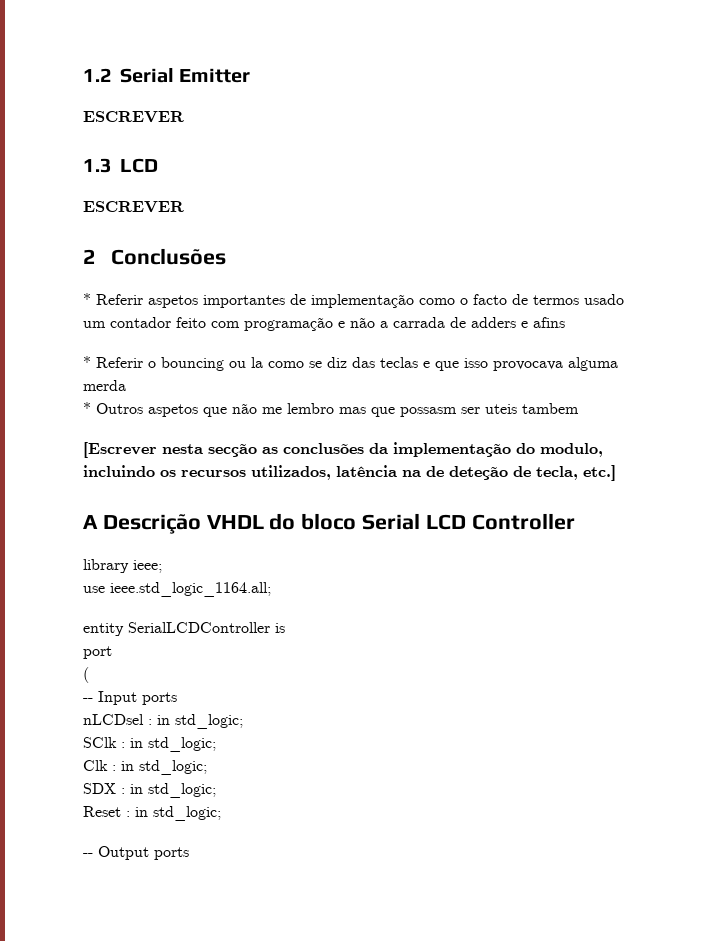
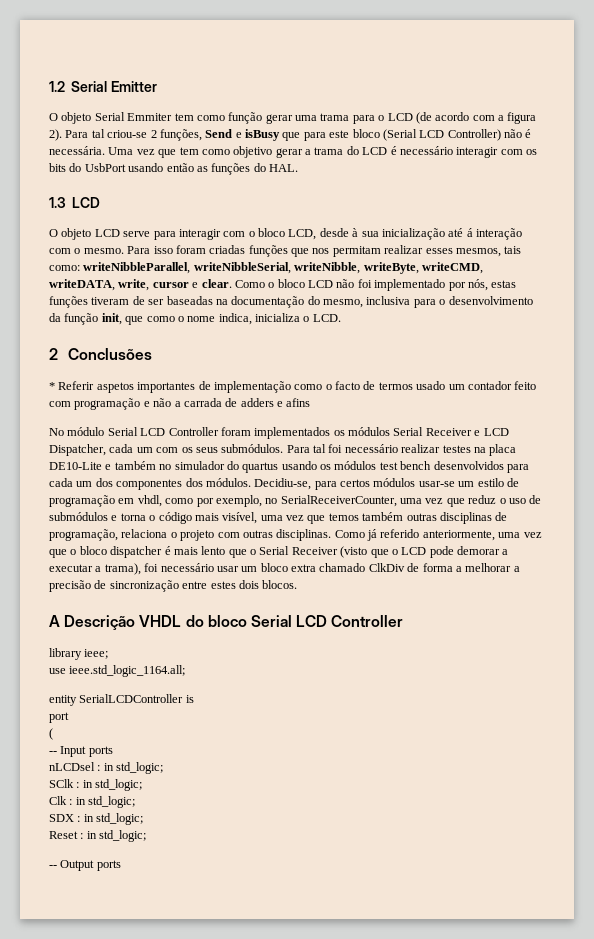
[83,111,184,123] [83,158,158,173] [83,201,184,213] ESCREVER // 1.3 LCD // ESCREVER -> [49,112,537,124] [49,129,532,141] [49,146,537,158] [49,163,298,175] [49,197,101,208] [49,228,522,240] [49,245,522,257] [49,262,483,274] [49,279,517,291] [49,296,533,308] [49,313,341,325] O objeto Serial Emmiter tem como função gerar uma trama para o LCD (de acordo com a figura 2). Para tal criou-se 2 funções, Send e isBusy que para este bloco (Serial LCD Controller) não é necessária. Uma vez que tem como objetivo gerar a trama do LCD é necessário interagir com os bits do UsbPort usando então as funções do HAL. // 1.3 LCD // O objeto LCD serve para interagir com o bloco LCD, desde à sua inicialização até á interação com o mesmo. Para isso foram criadas funções que nos permitam realizar esses mesmos, tais como: writeNibbleParallel, writeNibbleSerial, writeNibble, writeByte, writeCMD, writeDATA, write, cursor e clear. Como o bloco LCD não foi implementado por nós, estas funções tiveram de ser baseadas na documentação do mesmo, inclusiva para o desenvolvimento da função init, que como o nome indica, inicializa o LCD.
[83,356,618,371] [83,380,126,391] [83,402,579,417] [83,442,603,458] [83,465,616,481] * Referir o bouncing ou la como se diz das teclas e que isso provocava alguma merda // * Outros aspetos que não me lembro mas que possasm ser uteis tambem // [Escrever nesta secção as conclusões da implementação do modulo, incluindo os recursos utilizados, latência na de deteção de tecla, etc.] -> [49,427,509,439] [49,444,517,456] [49,461,529,473] [49,478,519,490] [49,495,542,507] [49,512,508,524] [49,529,542,541] [49,546,509,558] [49,563,520,575] [49,580,298,592] No módulo Serial LCD Controller foram implementados os módulos Serial Receiver e LCD Dispatcher, cada um com os seus submódulos. Para tal foi necessário realizar testes na placa DE10-Lite e também no simulador do quartus usando os módulos test bench desenvolvidos para cada um dos componentes dos módulos. Decidiu-se, para certos módulos usar-se um estilo de programação em vhdl, como por exemplo, no SerialReceiverCounter, uma vez que reduz o uso de submódulos e torna o código mais visível, uma vez que temos também outras disciplinas de programação, relaciona o projeto com outras disciplinas. Como já referido anteriormente, uma vez que o bloco dispatcher é mais lento que o Serial Receiver (visto que o LCD pode demorar a executar a trama), foi necessário usar um bloco extra chamado ClkDiv de forma a melhorar a precisão de sincronização entre estes dois blocos.

